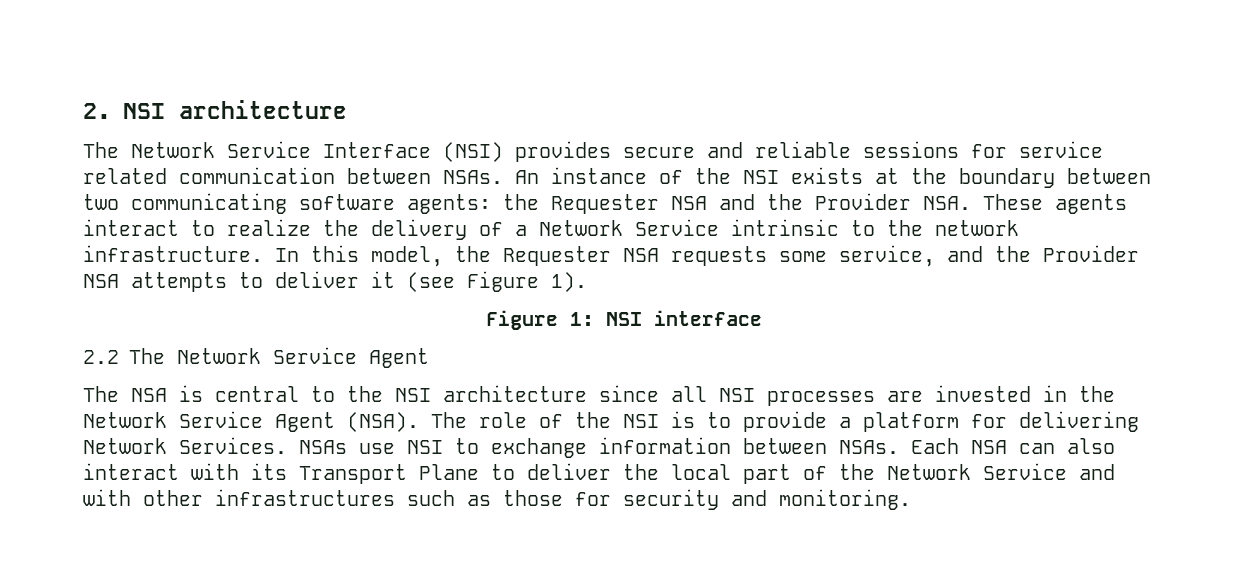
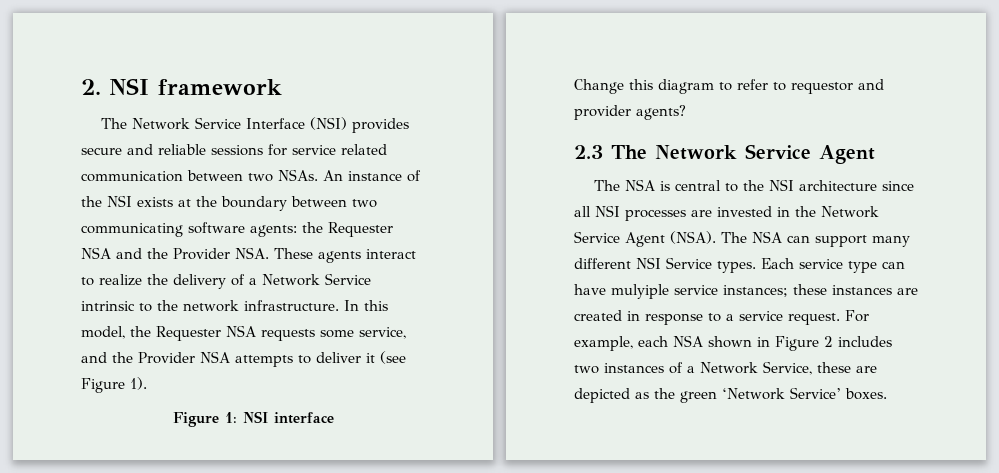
[178,100,347,119] architecture -> [157,79,282,95] framework
(431, 176) none -> [248,173,273,182] two
[83,350,119,364] 2.2 -> [574,79,884,94] [574,105,686,120] [574,145,603,159] Change this diagram to refer to requestor and provider agents? // 2.3
[479,411,1139,432] [83,437,1115,458] [83,463,1115,484] [83,489,911,510] role of the NSI is to provide a platform for delivering Network Services. NSAs use NSI to exchange information between NSAs. Each NSA can also interact with its Transport Plane to deliver the local part of the Network Service and with other infrastructures such as those for security and monitoring. -> [752,231,910,247] [574,257,905,273] [574,284,918,299] [574,310,869,325] [574,335,892,351] [574,361,877,375] [574,387,887,403] NSA can support many different NSI Service types. Each service type can have mulyiple service instances; these instances are created in response to a service request. For example, each NSA shown in Figure 2 includes two instances of a Network Service, these are depicted as the green ‘Network Service’ boxes.

